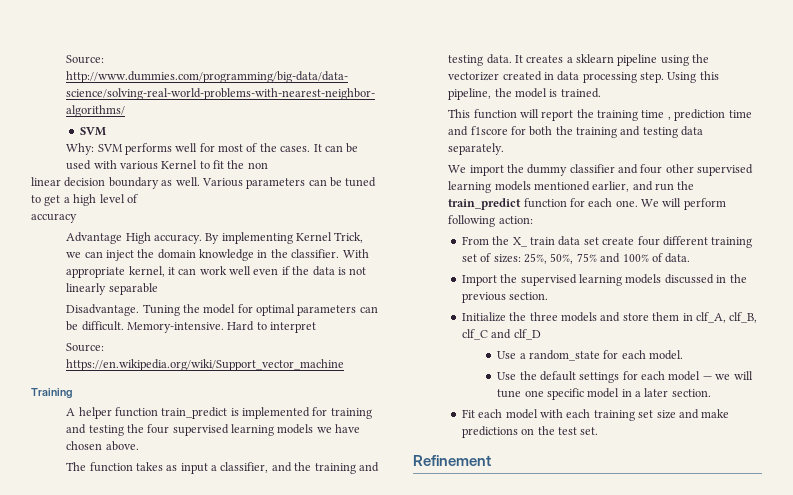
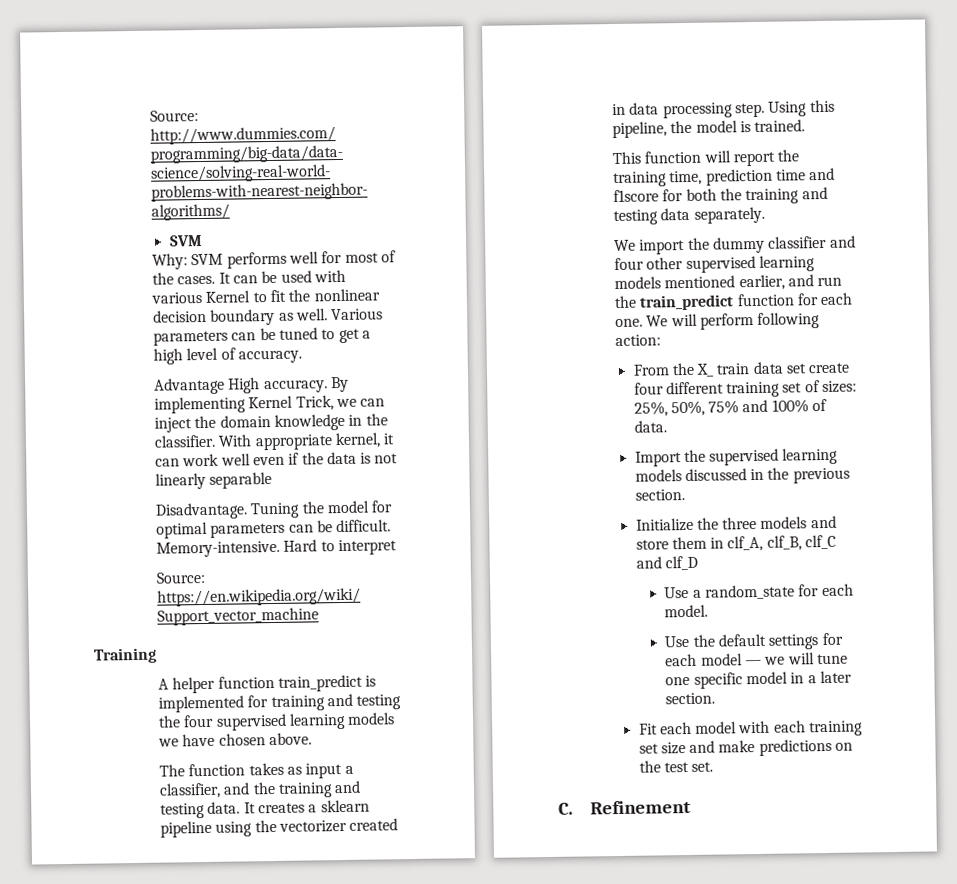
[247,162,268,169] [31,177,61,186] non // linear -> [313,288,380,302] nonlinear
[31,213,77,223] // accuracy -> [237,349,302,364] accuracy.
[641,110,671,120] time , -> [669,170,703,186] time,
(599, 431) none -> [558,802,573,815] C.

